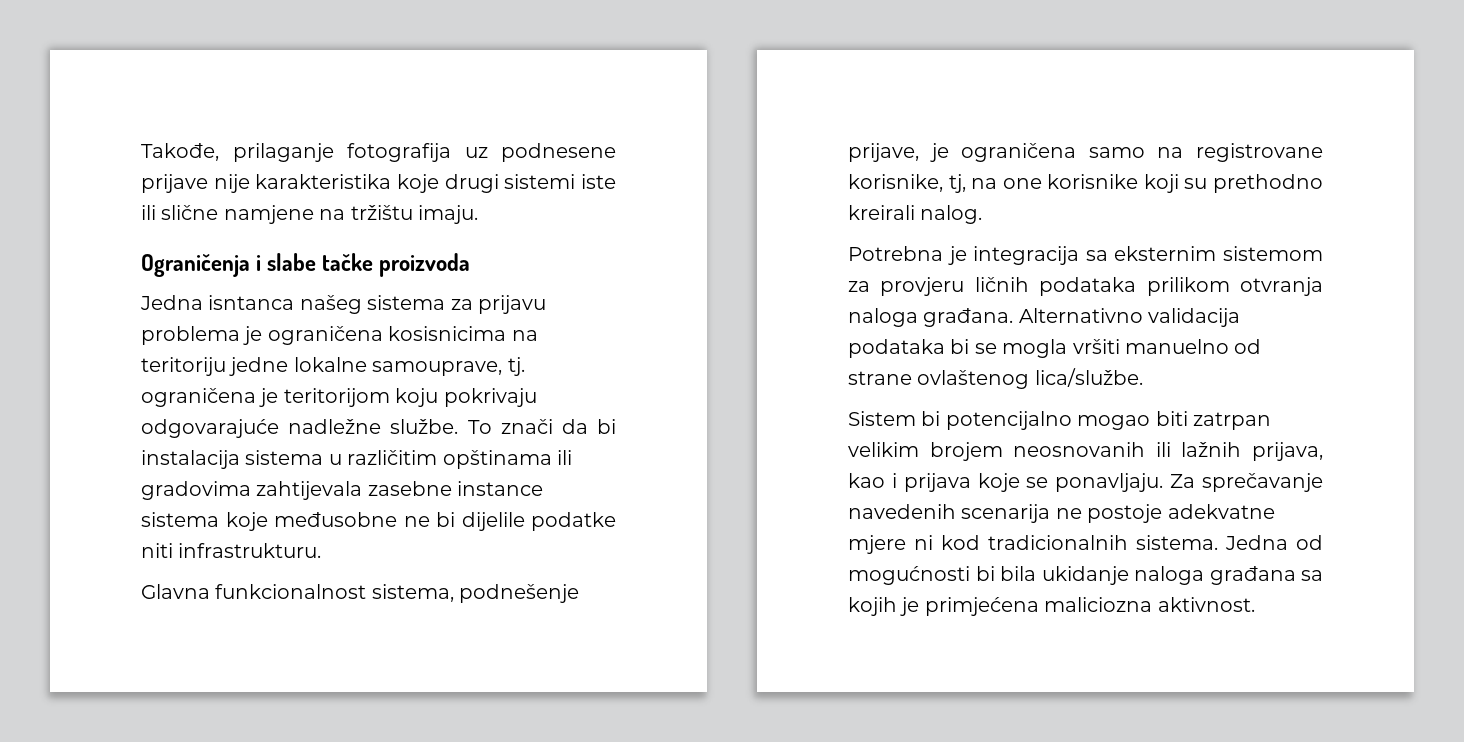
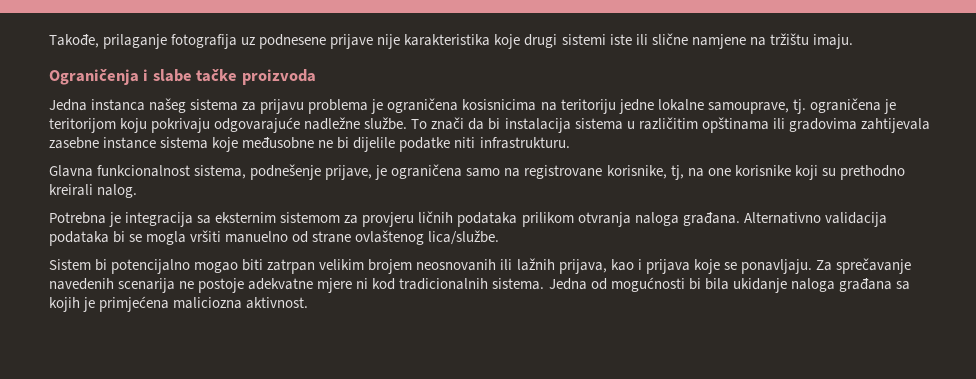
[208,295,295,310] isntanca -> [91,99,146,111] instanca

